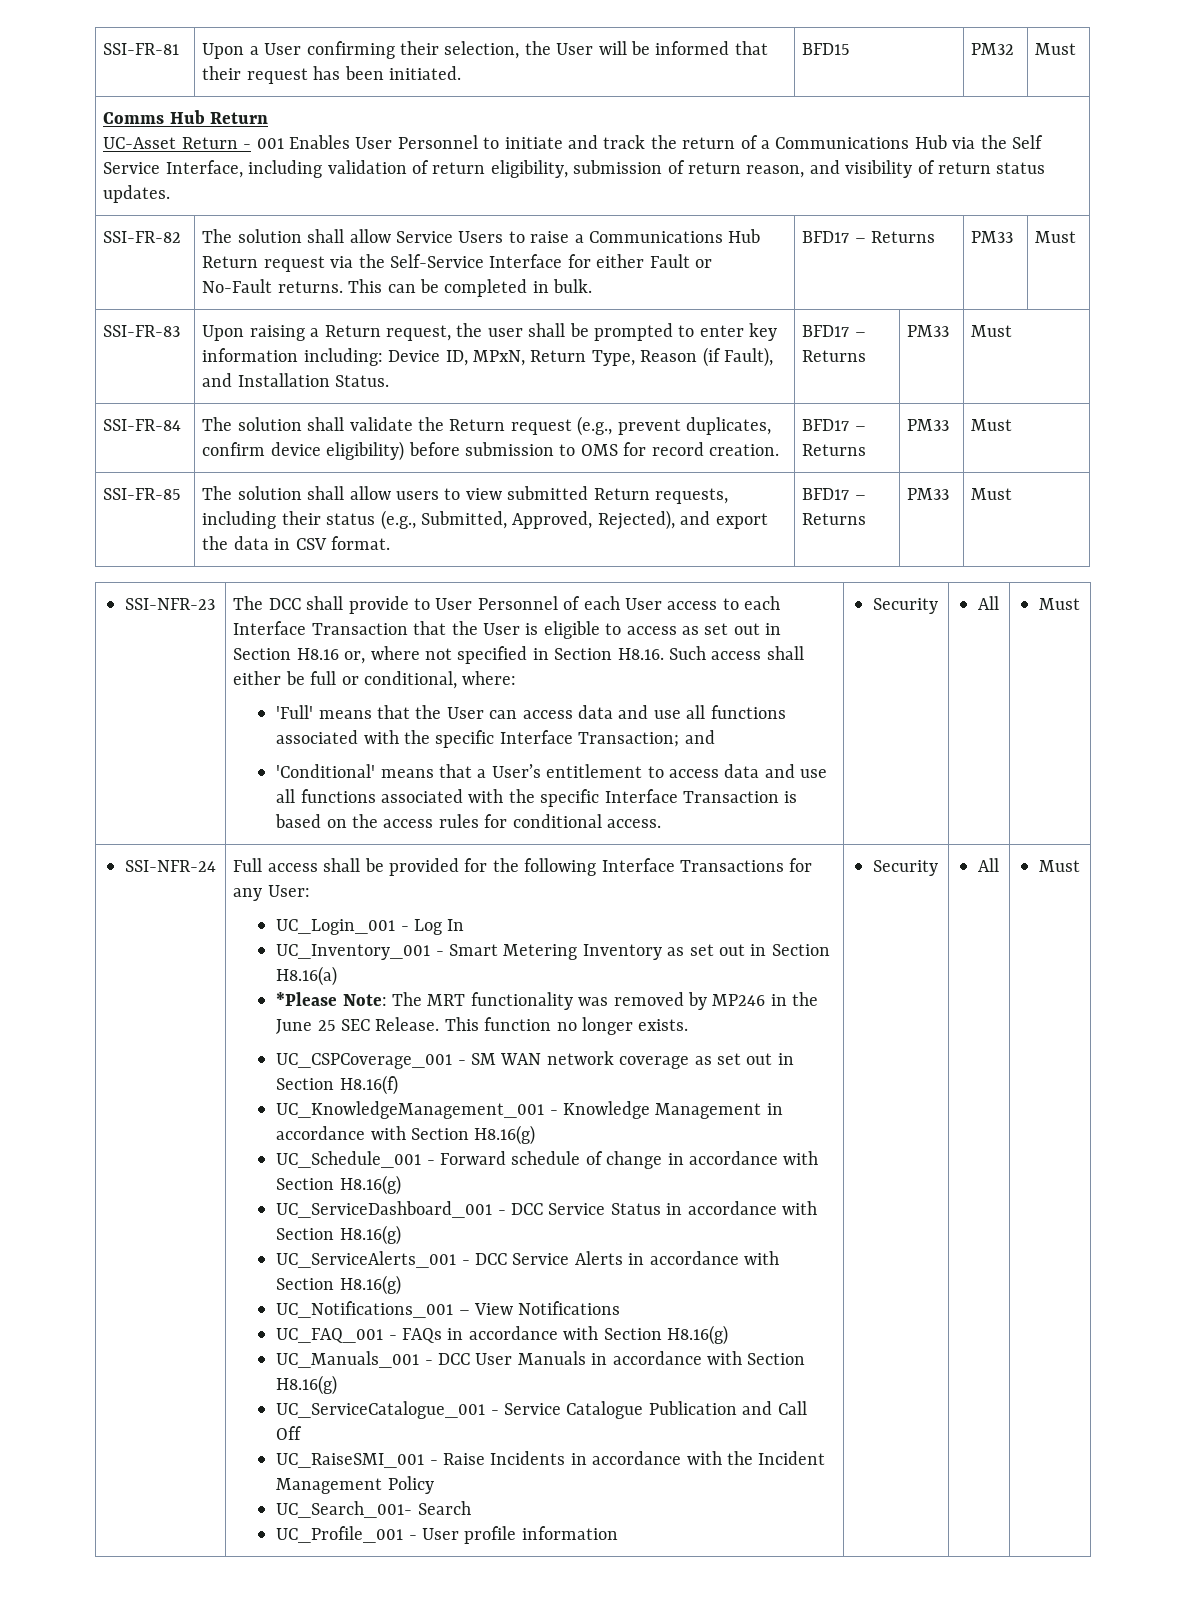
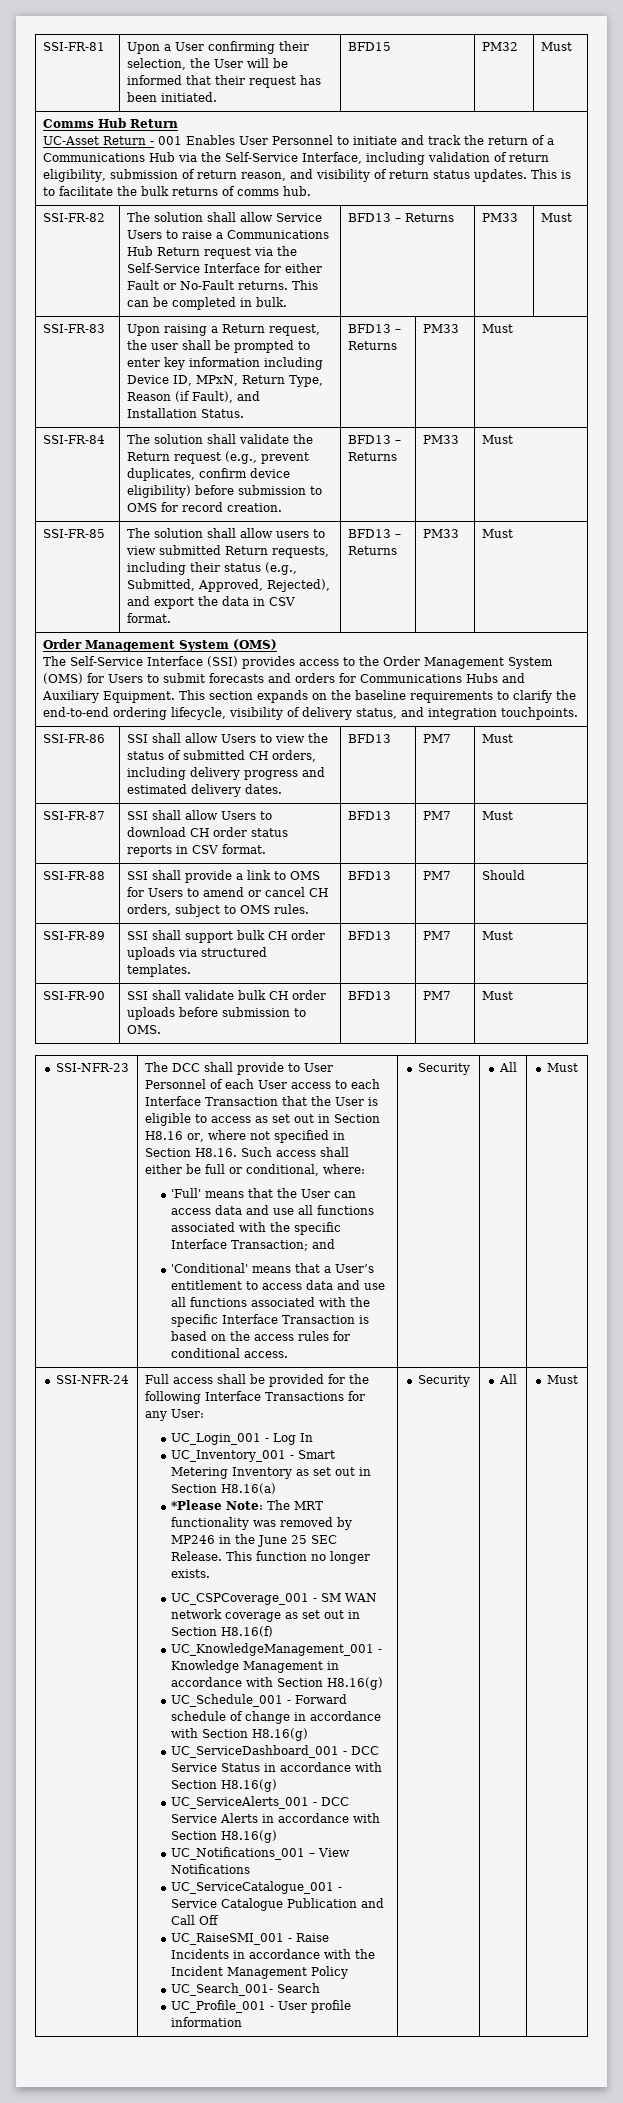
[1012,135,1044,149] [103,162,161,174] Self Service -> [225,152,299,162] Self-Service
(171, 194) none -> [531,169,572,179] [43,186,312,196] This is to facilitate the bulk returns of comms hub.
[802,231,850,243] BFD17 -> [348,213,392,222] BFD13
[303,348,383,366] including: -> [264,357,324,370] including
[802,325,850,337] BFD17 -> [348,324,392,333] BFD13
[802,419,850,431] BFD17 -> [348,435,392,444] BFD13
[802,488,866,500] [802,513,867,525] [907,488,950,500] [971,488,1013,500] BFD17 – Returns | PM33 | Must -> [348,529,402,538] [348,546,398,555] [423,529,460,538] [482,529,514,538] [43,639,278,652] [43,656,554,669] [43,673,526,684] [42,690,577,703] [43,707,579,720] [43,734,106,743] [127,733,329,743] [127,750,317,762] [127,767,326,780] [127,784,283,797] [348,734,392,743] [423,734,452,743] [482,734,514,743] [43,811,106,820] [127,810,273,820] [127,827,289,837] [127,844,267,857] [348,811,392,820] [423,811,452,820] [482,811,514,820] [43,871,106,880] [127,870,321,883] [127,887,329,897] [127,904,310,917] [348,871,392,880] [423,871,452,880] [482,870,526,880] [43,931,106,940] [127,930,326,943] [127,947,268,960] [127,964,192,977] [348,931,392,940] [423,931,452,940] [482,931,514,940] [43,991,106,1000] [127,990,327,1000] [127,1007,307,1020] [127,1025,162,1034] [348,991,392,1000] [423,991,452,1000] [482,991,514,1000] BFD13 – Returns | PM33 | Must // Order Management System (OMS) // The Self-Service Interface (SSI) provides access to the Order Management System (OMS) for Users to submit forecasts and orders for Communications Hubs and Auxiliary Equipment. This section expands on the baseline requirements to clarify the end-to-end ordering lifecycle, visibility of delivery status, and integration touchpoints. // SSI-FR-86 | SSI shall allow Users to view the status of submitted CH orders, including delivery progress and estimated delivery dates. | BFD13 | PM7 | Must // SSI-FR-87 | SSI shall allow Users to download CH order status reports in CSV format. | BFD13 | PM7 | Must // SSI-FR-88 | SSI shall provide a link to OMS for Users to amend or cancel CH orders, subject to OMS rules. | BFD13 | PM7 | Should // SSI-FR-89 | SSI shall support bulk CH order uploads via structured templates. | BFD13 | PM7 | Must // SSI-FR-90 | SSI shall validate bulk CH order uploads before submission to OMS. | BFD13 | PM7 | Must
[276,1325,728,1345] [276,1351,806,1368] [276,1375,338,1395] // UC_FAQ_001 - FAQs in accordance with Section H8.16(g) // UC_Manuals_001 - DCC User Manuals in accordance with Section H8.16(g) -> (250, 1869) none

